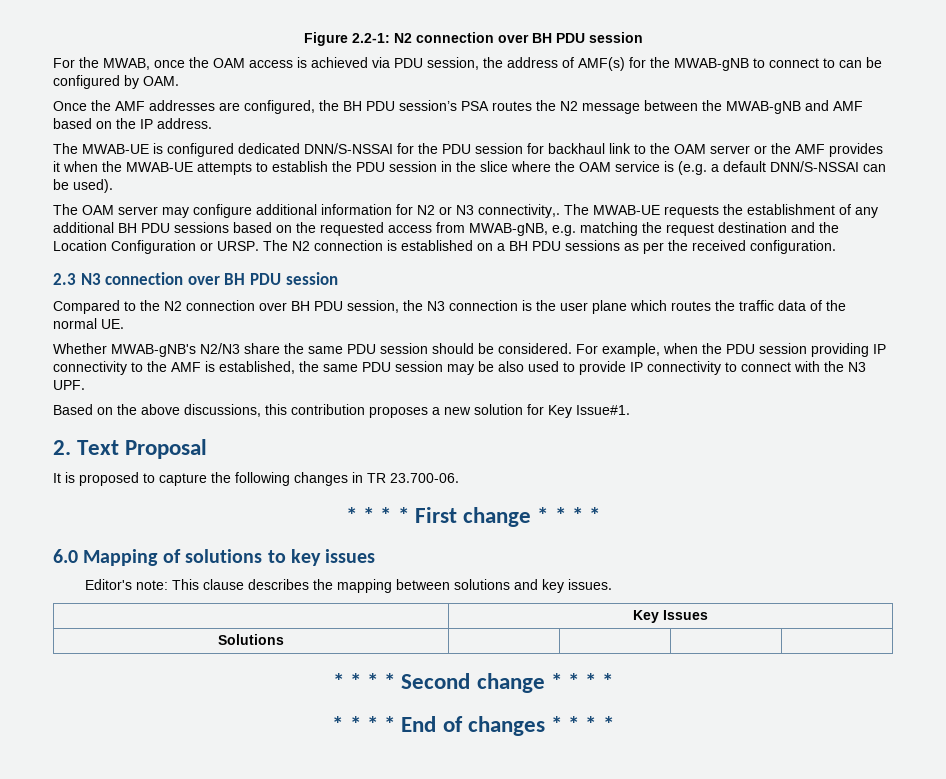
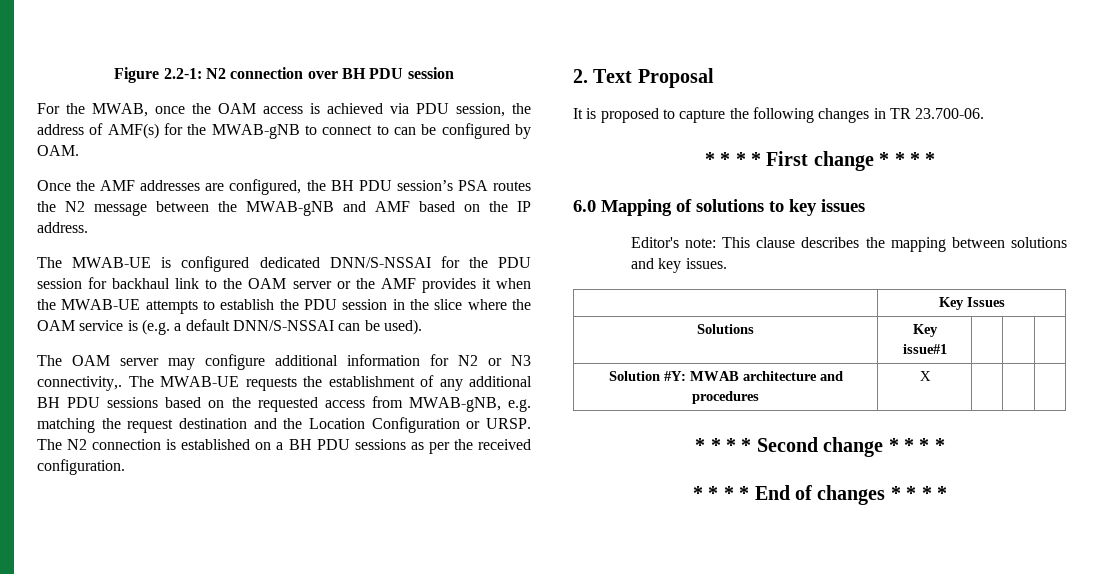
[53,272,338,285] [53,300,846,314] [53,318,124,329] [53,343,886,357] [53,361,866,375] [53,380,85,390] [53,404,630,418] // 2.3 N3 connection over BH PDU session // Compared to the N2 connection over BH PDU session, the N3 connection is the user plane which routes the traffic data of the normal UE. // Whether MWAB-gNB's N2/N3 share the same PDU session should be considered. For example, when the PDU session providing IP connectivity to the AMF is established, the same PDU session may be also used to provide IP connectivity to connect with the N3 UPF. // Based on the above discussions, this contribution proposes a new solution for Key Issue#1. -> (125, 467) none
(284, 639) none -> [912,324,938,337] [902,344,947,354] [608,371,843,381] [692,391,759,404] [919,371,931,381] Key issue#1 | | | // Solution #Y: MWAB architecture and procedures | X

